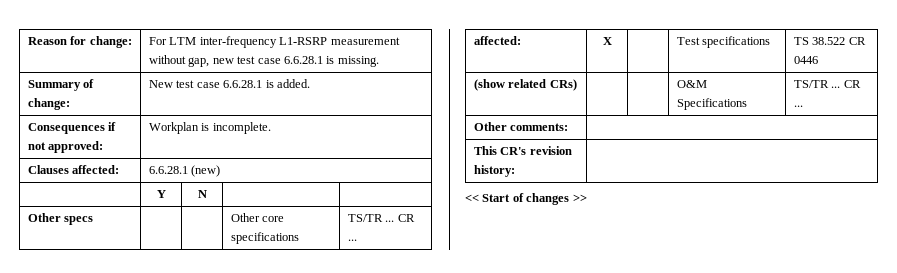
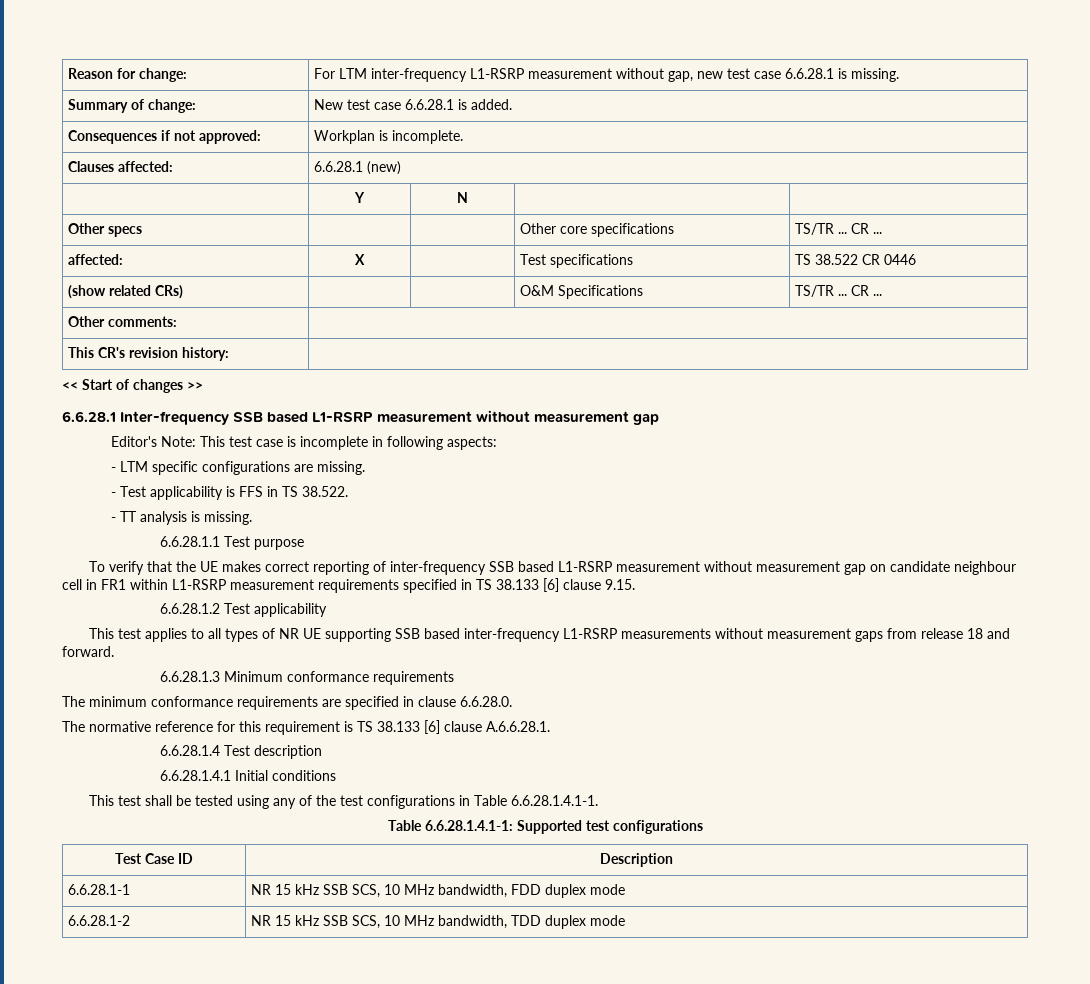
(587, 198) none -> [62,410,660,425] [110,436,497,450] [110,461,365,475] [110,486,348,500] [110,511,252,525] [159,536,304,550] [88,561,1016,575] [62,578,635,593] [159,603,327,617] [88,628,1010,642] [62,646,114,657] [159,671,454,685] [62,696,512,710] [62,720,550,735] [159,745,322,759] [159,770,336,781] [88,795,598,809] [387,820,703,834] [115,853,193,864] [600,853,673,867] [68,884,131,895] [251,884,626,898] [68,915,131,926] [251,915,626,929] // 6.6.28.1 Inter-frequency SSB based L1-RSRP measurement without measurement gap // Editor's Note: This test case is incomplete in following aspects: // - LTM specific configurations are missing. // - Test applicability is FFS in TS 38.522. // - TT analysis is missing. // 6.6.28.1.1 Test purpose // To verify that the UE makes correct reporting of inter-frequency SSB based L1-RSRP measurement without measurement gap on candidate neighbour cell in FR1 within L1-RSRP measurement requirements specified in TS 38.133 [6] clause 9.15. // 6.6.28.1.2 Test applicability // This test applies to all types of NR UE supporting SSB based inter-frequency L1-RSRP measurements without measurement gaps from release 18 and forward. // 6.6.28.1.3 Minimum conformance requirements // The minimum conformance requirements are specified in clause 6.6.28.0. // The normative reference for this requirement is TS 38.133 [6] clause A.6.6.28.1. // 6.6.28.1.4 Test description // 6.6.28.1.4.1 Initial conditions // This test shall be tested using any of the test configurations in Table 6.6.28.1.4.1-1. // Table 6.6.28.1.4.1-1: Supported test configurations // Test Case ID | Description // 6.6.28.1-1 | NR 15 kHz SSB SCS, 10 MHz bandwidth, FDD duplex mode // 6.6.28.1-2 | NR 15 kHz SSB SCS, 10 MHz bandwidth, TDD duplex mode

